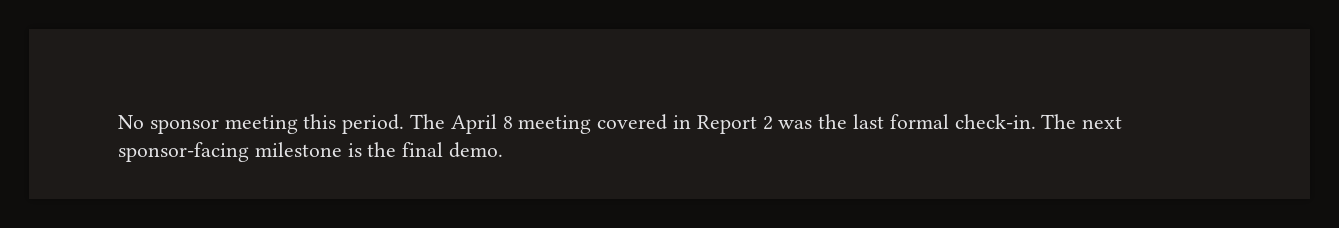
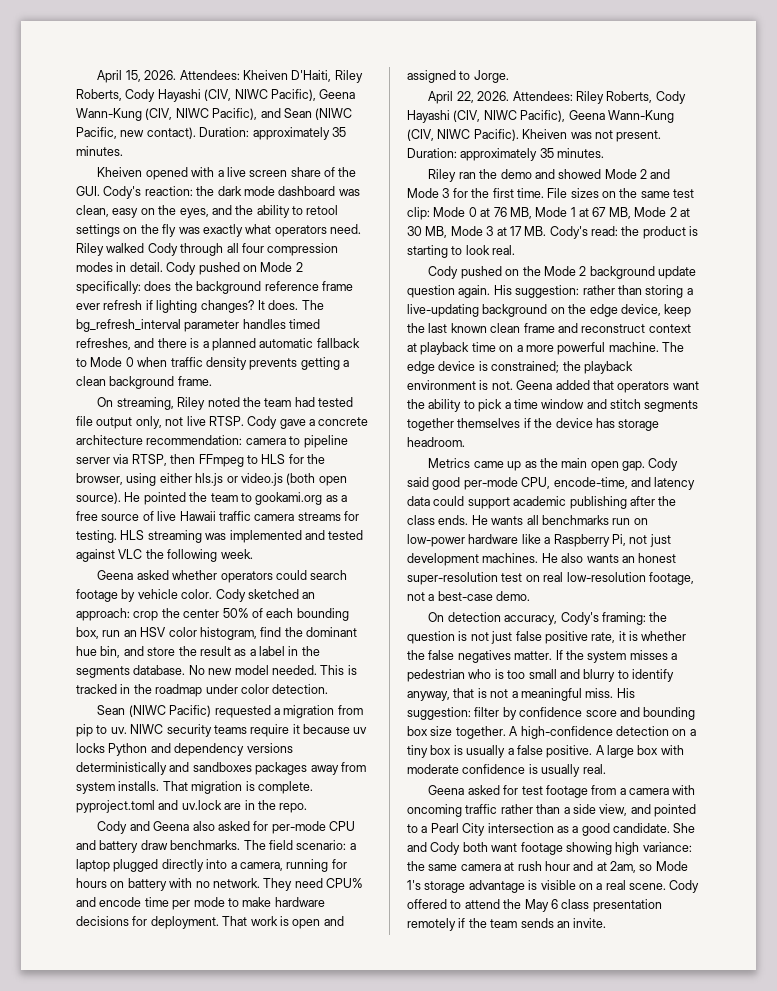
[118,114,1123,134] [118,142,504,162] No sponsor meeting this period. The April 8 meeting covered in Report 2 was the last formal check-in. The next sponsor-facing milestone is the final demo. -> [97,70,363,83] [76,89,356,102] [76,108,353,121] [76,127,346,140] [76,146,123,156] [97,167,357,180] [76,186,360,199] [76,205,339,218] [76,224,361,237] [76,243,339,256] [76,262,303,275] [76,281,353,294] [76,300,324,313] [76,319,321,332] [76,338,360,351] [76,357,349,370] [76,376,212,389] [97,397,354,410] [76,416,369,429] [76,435,348,448] [76,454,325,467] [76,473,347,486] [76,492,347,505] [76,511,359,521] [76,530,364,543] [76,549,253,562] [97,570,348,583] [76,589,316,602] [76,608,349,621] [76,627,357,640] [76,646,320,658] [76,665,357,678] [76,684,329,697] [97,705,363,718] [76,724,368,737] [76,743,293,756] [76,762,366,775] [76,781,313,794] [76,800,308,813] [97,821,356,834] [76,840,356,853] [76,859,347,872] [76,878,363,891] [76,897,325,910] [76,916,344,929] [407,70,509,83] [428,91,686,104] [407,110,674,123] [407,129,662,142] [407,148,605,161] [428,169,671,182] [407,188,695,198] [407,207,690,220] [407,226,699,239] [407,245,516,258] [428,266,697,279] [407,285,693,298] [407,304,692,317] [407,323,691,333] [407,342,684,355] [407,361,633,374] [407,380,699,393] [407,399,699,412] [407,418,660,431] [407,437,465,447] [428,458,679,471] [407,477,696,490] [407,496,677,509] [407,515,648,525] [407,534,671,547] [407,553,677,566] [407,572,694,585] [407,591,531,601] [428,612,668,625] [407,631,687,644] [407,650,677,663] [407,669,674,682] [407,688,635,701] [407,707,696,720] [407,726,696,739] [407,745,684,758] [407,764,606,777] [428,785,696,798] [407,804,696,817] [407,823,696,836] [407,842,692,855] [407,861,688,873] [407,880,700,893] [407,899,662,912] [407,918,607,931] April 15, 2026. Attendees: Kheiven D'Haiti, Riley Roberts, Cody Hayashi (CIV, NIWC Pacific), Geena Wann-Kung (CIV, NIWC Pacific), and Sean (NIWC Pacific, new contact). Duration: approximately 35 minutes. // Kheiven opened with a live screen share of the GUI. Cody's reaction: the dark mode dashboard was clean, easy on the eyes, and the ability to retool settings on the fly was exactly what operators need. Riley walked Cody through all four compression modes in detail. Cody pushed on Mode 2 specifically: does the background reference frame ever refresh if lighting changes? It does. The bg_refresh_interval parameter handles timed refreshes, and there is a planned automatic fallback to Mode 0 when traffic density prevents getting a clean background frame. // On streaming, Riley noted the team had tested file output only, not live RTSP. Cody gave a concrete architecture recommendation: camera to pipeline server via RTSP, then FFmpeg to HLS for the browser, using either hls.js or video.js (both open source). He pointed the team to gookami.org as a free source of live Hawaii traffic camera streams for testing. HLS streaming was implemented and tested against VLC the following week. // Geena asked whether operators could search footage by vehicle color. Cody sketched an approach: crop the center 50% of each bounding box, run an HSV color histogram, find the dominant hue bin, and store the result as a label in the segments database. No new model needed. This is tracked in the roadmap under color detection. // Sean (NIWC Pacific) requested a migration from pip to uv. NIWC security teams require it because uv locks Python and dependency versions deterministically and sandboxes packages away from system installs. That migration is complete. pyproject.toml and uv.lock are in the repo. // Cody and Geena also asked for per-mode CPU and battery draw benchmarks. The field scenario: a laptop plugged directly into a camera, running for hours on battery with no network. They need CPU% and encode time per mode to make hardware decisions for deployment. That work is open and assigned to Jorge. // April 22, 2026. Attendees: Riley Roberts, Cody Hayashi (CIV, NIWC Pacific), Geena Wann-Kung (CIV, NIWC Pacific). Kheiven was not present. Duration: approximately 35 minutes. // Riley ran the demo and showed Mode 2 and Mode 3 for the first time. File sizes on the same test clip: Mode 0 at 76 MB, Mode 1 at 67 MB, Mode 2 at 30 MB, Mode 3 at 17 MB. Cody's read: the product is starting to look real. // Cody pushed on the Mode 2 background update question again. His suggestion: rather than storing a live-updating background on the edge device, keep the last known clean frame and reconstruct context at playback time on a more powerful machine. The edge device is constrained; the playback environment is not. Geena added that operators want the ability to pick a time window and stitch segments together themselves if the device has storage headroom. // Metrics came up as the main open gap. Cody said good per-mode CPU, encode-time, and latency data could support academic publishing after the class ends. He wants all benchmarks run on low-power hardware like a Raspberry Pi, not just development machines. He also wants an honest super-resolution test on real low-resolution footage, not a best-case demo. // On detection accuracy, Cody's framing: the question is not just false positive rate, it is whether the false negatives matter. If the system misses a pedestrian who is too small and blurry to identify anyway, that is not a meaningful miss. His suggestion: filter by confidence score and bounding box size together. A high-confidence detection on a tiny box is usually a false positive. A large box with moderate confidence is usually real. // Geena asked for test footage from a camera with oncoming traffic rather than a side view, and pointed to a Pearl City intersection as a good candidate. She and Cody both want footage showing high variance: the same camera at rush hour and at 2am, so Mode 1's storage advantage is visible on a real scene. Cody offered to attend the May 6 class presentation remotely if the team sends an invite.

